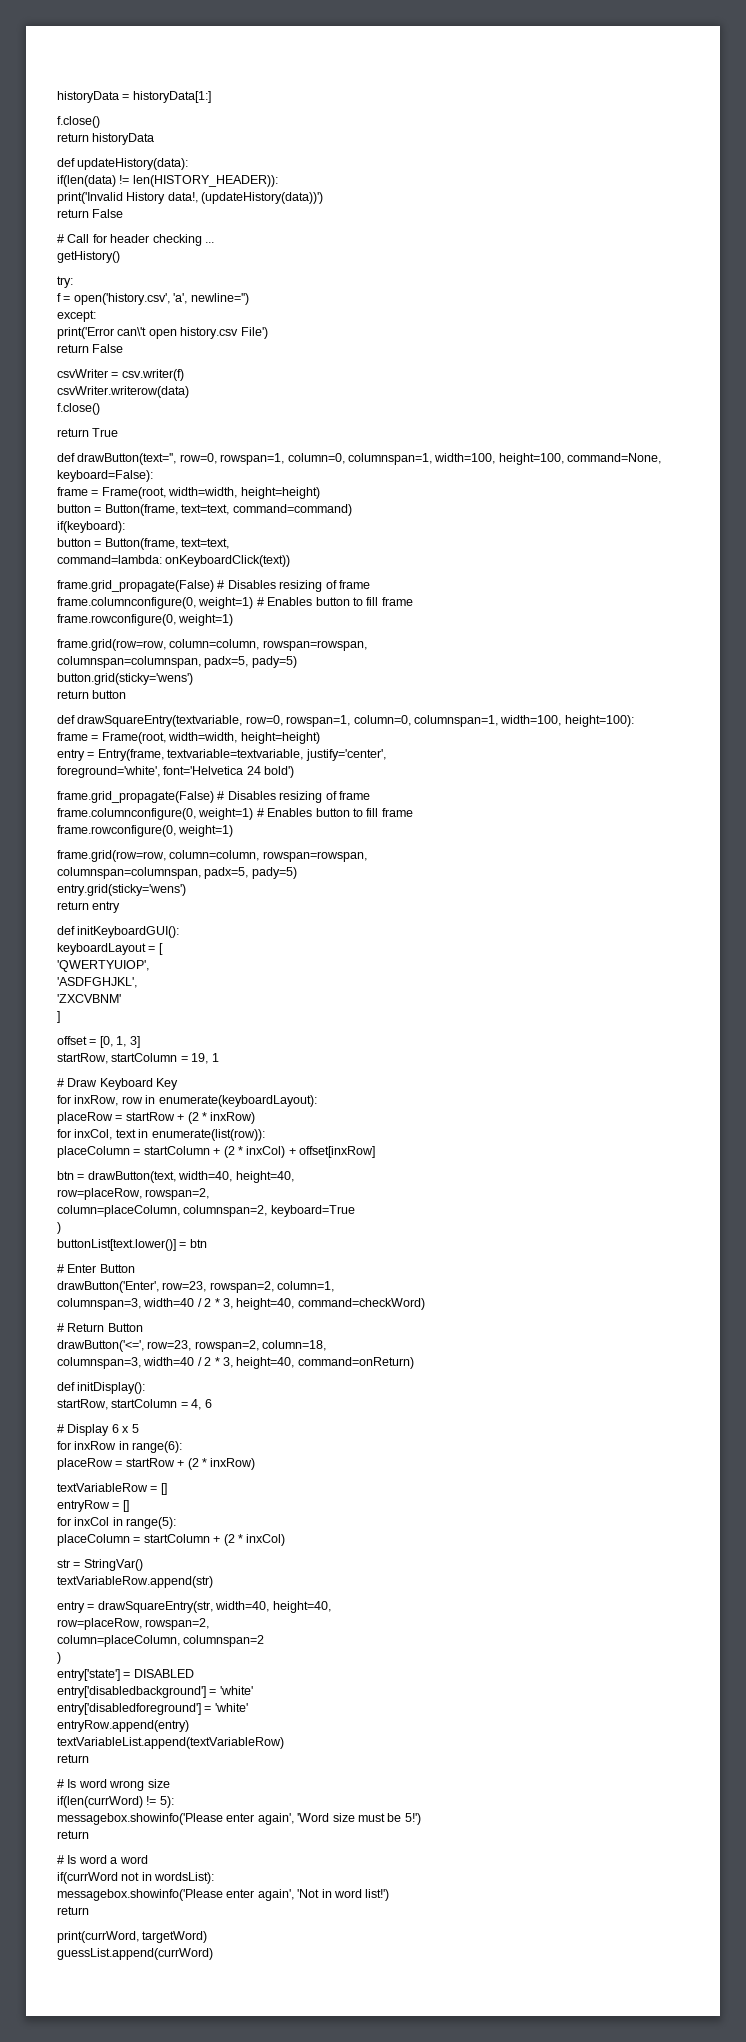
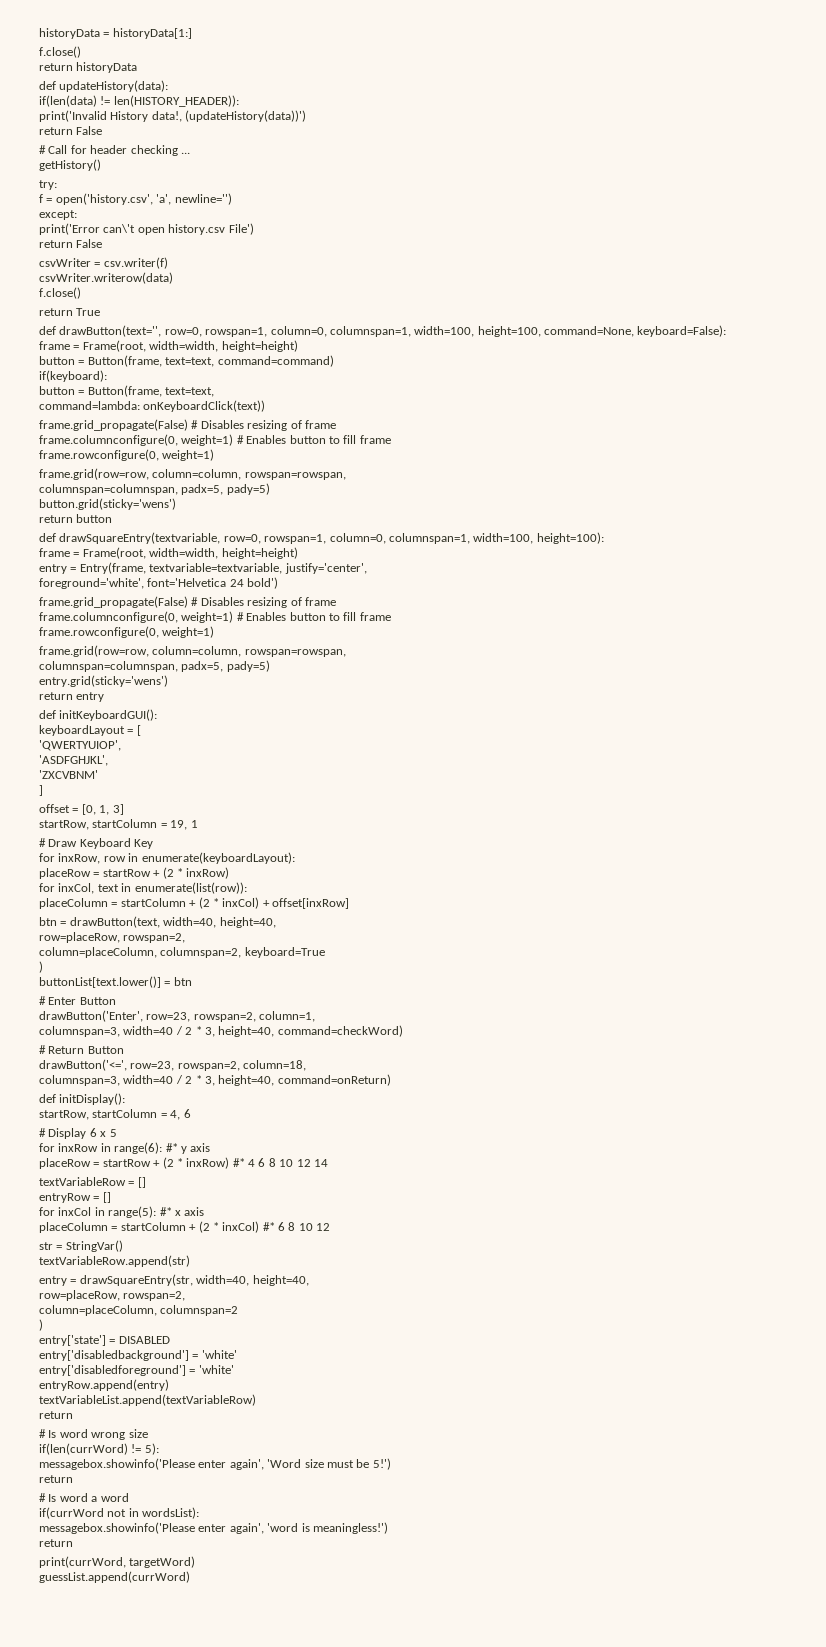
[57,1458,256,1470] // placeRow = startRow + (2 * inxRow) -> [165,1143,211,1154] [39,1157,328,1169] #* y axis // placeRow = startRow + (2 * inxRow) #* 4 6 8 10 12 14
[57,1534,286,1546] // placeColumn = startColumn + (2 * inxCol) -> [159,1207,205,1216] [39,1221,331,1233] #* x axis // placeColumn = startColumn + (2 * inxCol) #* 6 8 10 12
[297,1889,390,1901] 'Not in word list!') -> [267,1522,388,1534] 'word is meaningless!')

